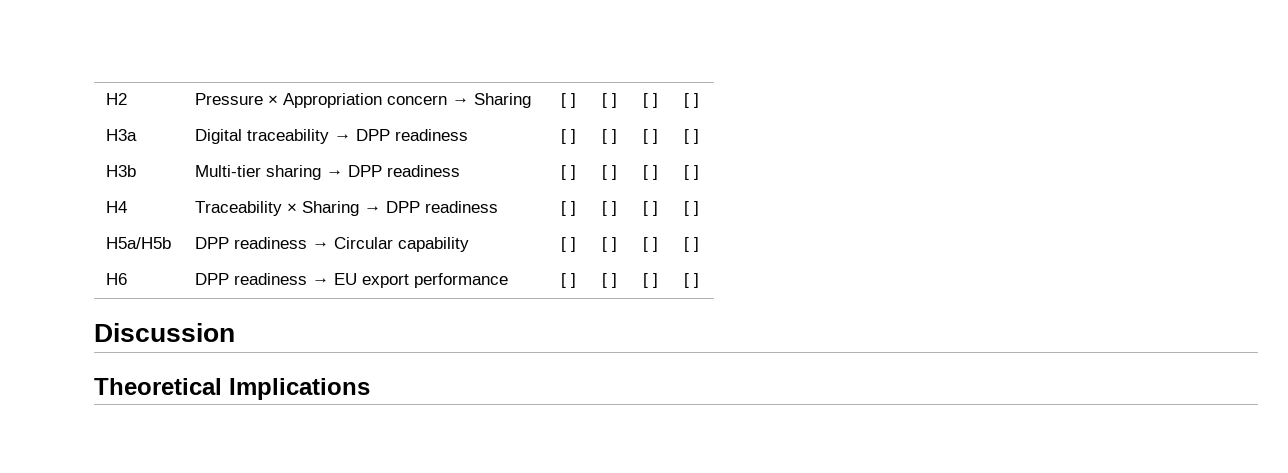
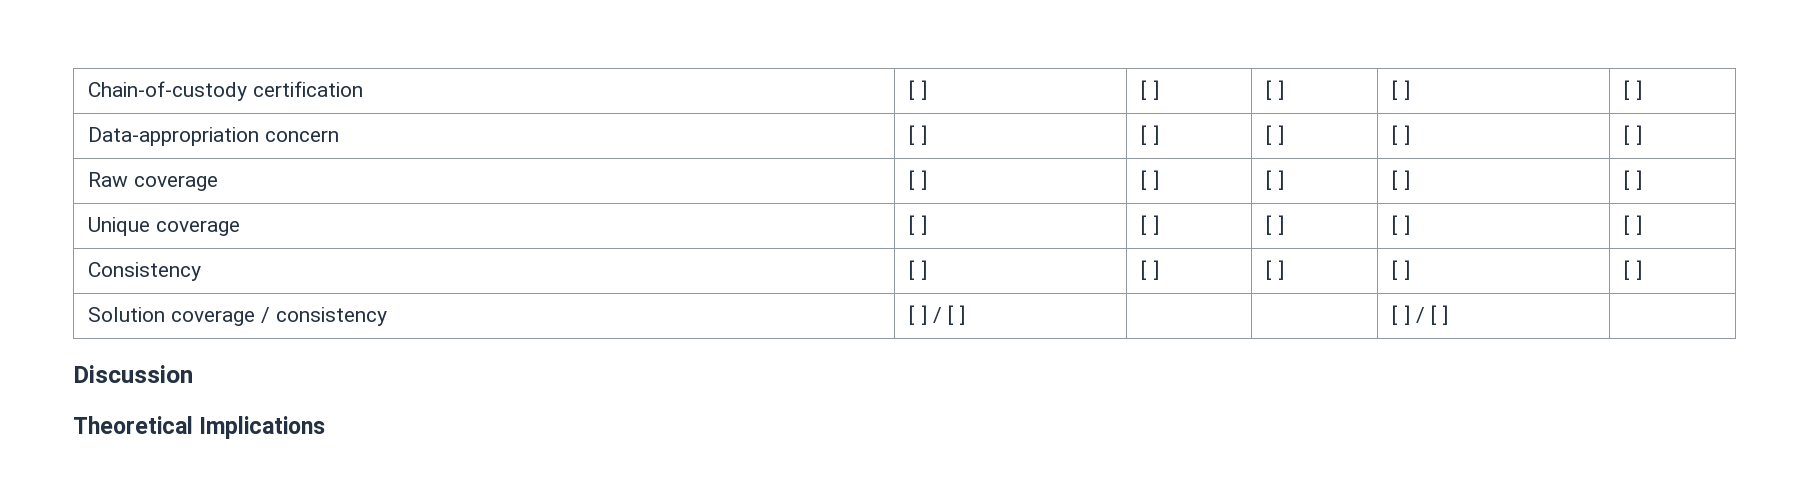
[105,93,127,105] [194,93,531,108] [560,93,576,108] [601,93,617,108] [642,93,658,108] [683,93,699,108] [105,129,137,141] [194,129,468,144] [560,129,576,144] [601,129,617,144] [642,129,658,144] [683,129,699,144] [105,165,136,177] [194,165,460,180] [560,165,576,180] [601,165,617,180] [642,165,658,180] [683,165,699,180] [105,201,127,213] [194,201,498,216] [560,201,576,216] [601,201,617,216] [642,201,658,216] [683,201,699,216] [105,237,171,249] [194,237,469,252] [560,237,576,252] [601,237,617,252] [642,237,658,252] [683,237,699,252] [105,273,127,285] [194,273,508,288] [560,273,576,288] [601,273,617,288] [642,273,658,288] [683,273,699,288] H2 | Pressure × Appropriation concern → Sharing | [ ] | [ ] | [ ] | [ ] // H3a | Digital traceability → DPP readiness | [ ] | [ ] | [ ] | [ ] // H3b | Multi-tier sharing → DPP readiness | [ ] | [ ] | [ ] | [ ] // H4 | Traceability × Sharing → DPP readiness | [ ] | [ ] | [ ] | [ ] // H5a/H5b | DPP readiness → Circular capability | [ ] | [ ] | [ ] | [ ] // H6 | DPP readiness → EU export performance | [ ] | [ ] | [ ] | [ ] -> [88,81,364,101] [909,80,928,100] [1141,80,1160,100] [1266,80,1285,100] [1392,80,1411,100] [1624,80,1643,100] [88,127,340,146] [909,125,928,145] [1141,125,1160,145] [1266,125,1285,145] [1392,125,1411,145] [1624,125,1643,145] [88,172,219,191] [909,170,928,190] [1141,170,1160,190] [1266,170,1285,190] [1392,170,1411,190] [1624,170,1643,190] [88,217,241,236] [909,215,928,235] [1141,215,1160,235] [1266,215,1285,235] [1392,215,1411,235] [1624,215,1643,235] [88,262,202,281] [909,260,928,280] [1141,260,1160,280] [1266,260,1285,280] [1392,260,1411,280] [1624,260,1643,280] [88,307,387,326] [909,305,966,325] [1392,305,1449,325] Chain-of-custody certification | [ ] | [ ] | [ ] | [ ] | [ ] // Data-appropriation concern | [ ] | [ ] | [ ] | [ ] | [ ] // Raw coverage | [ ] | [ ] | [ ] | [ ] | [ ] // Unique coverage | [ ] | [ ] | [ ] | [ ] | [ ] // Consistency | [ ] | [ ] | [ ] | [ ] | [ ] // Solution coverage / consistency | [ ] / [ ] | | | [ ] / [ ] |

